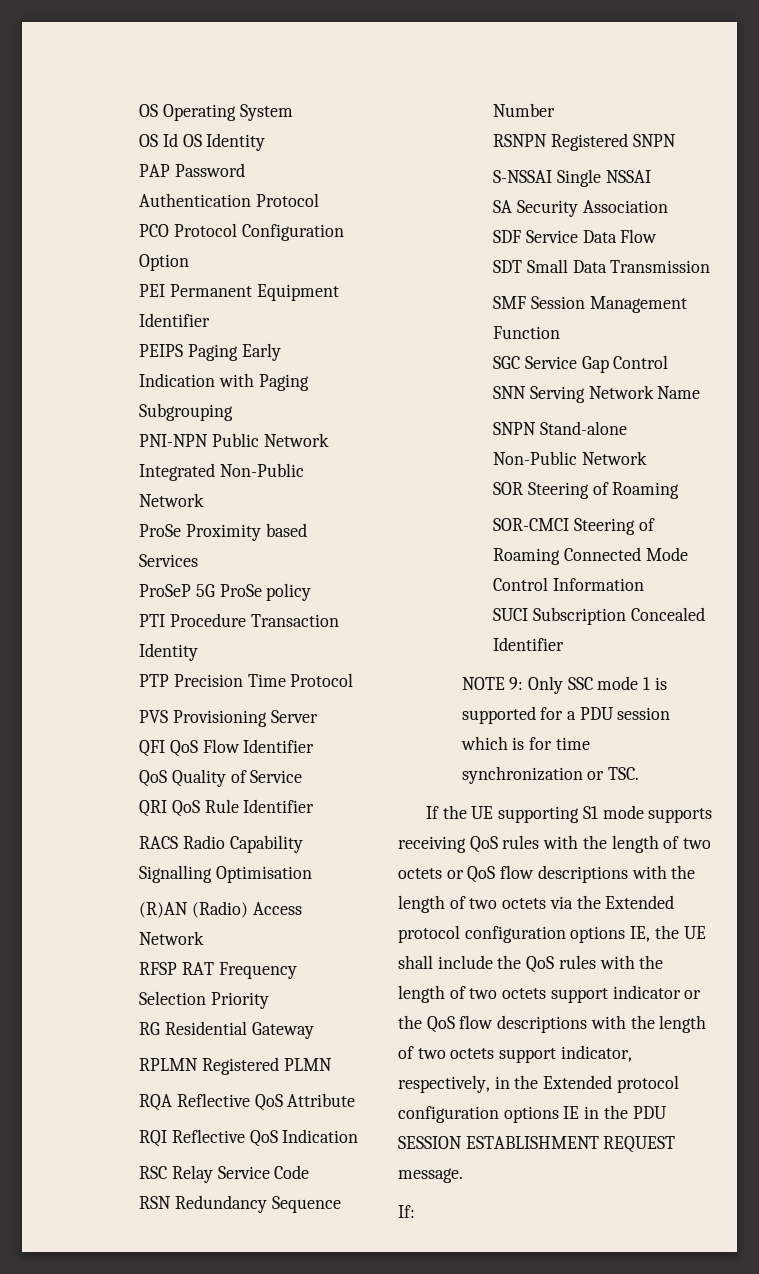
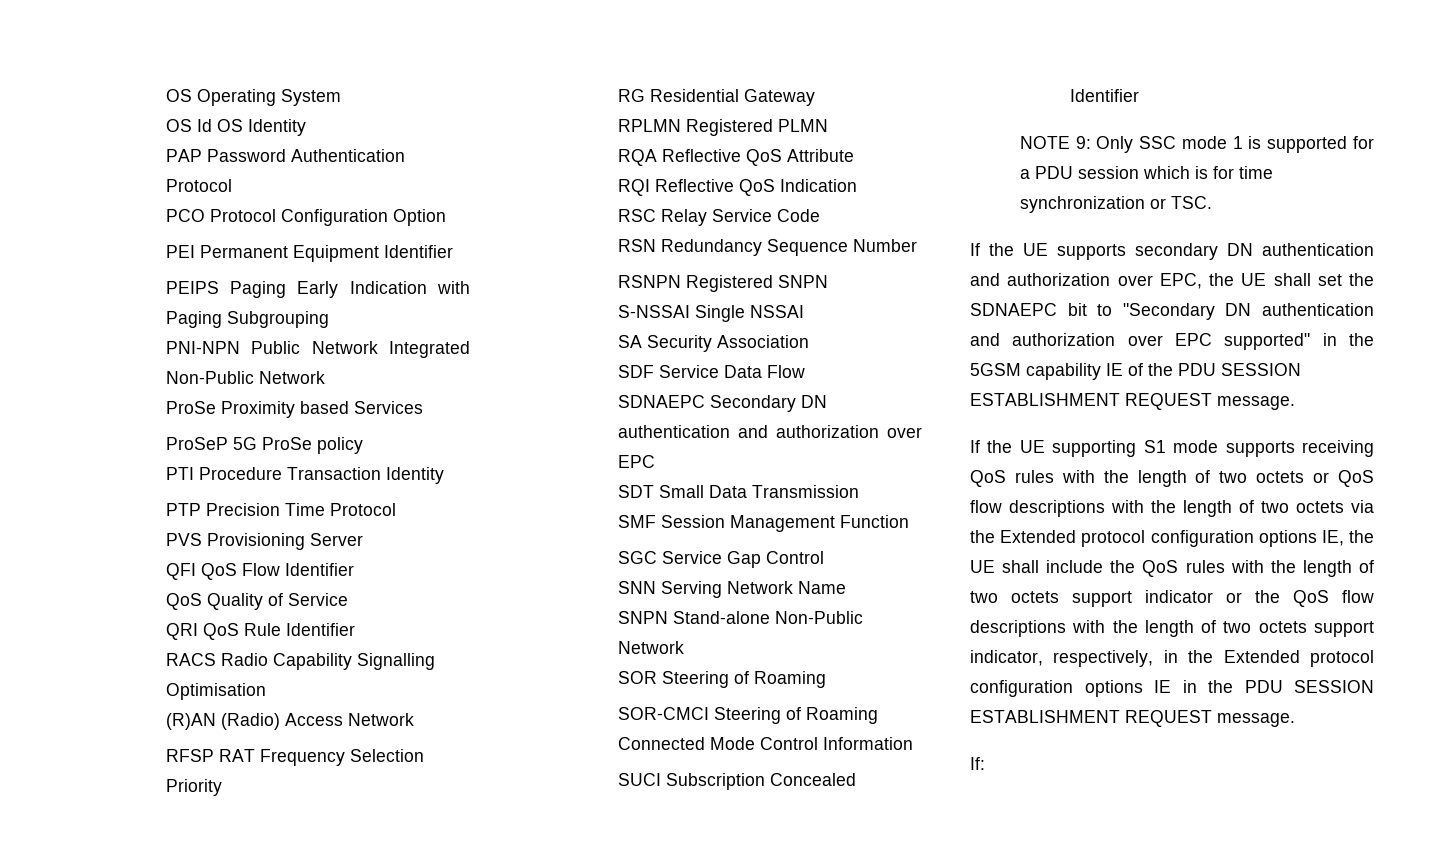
(658, 236) none -> [617,395,827,412] [617,425,922,438] [617,455,655,468] // SDNAEPC Secondary DN authentication and authorization over EPC
(639, 773) none -> [970,243,1374,260] [970,273,1374,289] [970,303,1374,320] [970,333,1374,350] [970,363,1301,380] [970,393,1295,410] // If the UE supports secondary DN authentication and authorization over EPC, the UE shall set the SDNAEPC bit to "Secondary DN authentication and authorization over EPC supported" in the 5GSM capability IE of the PDU SESSION ESTABLISHMENT REQUEST message.

